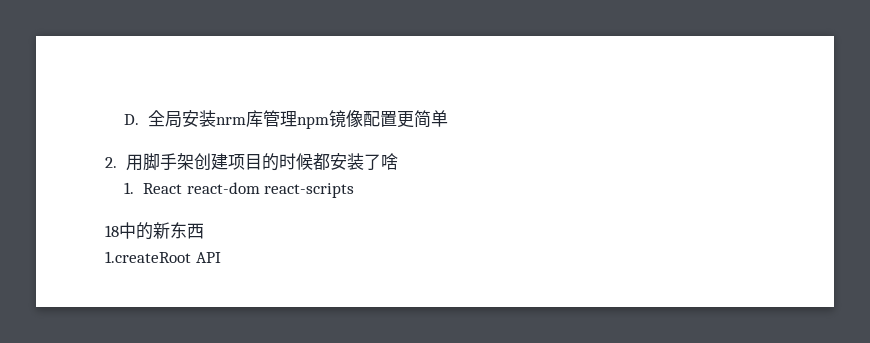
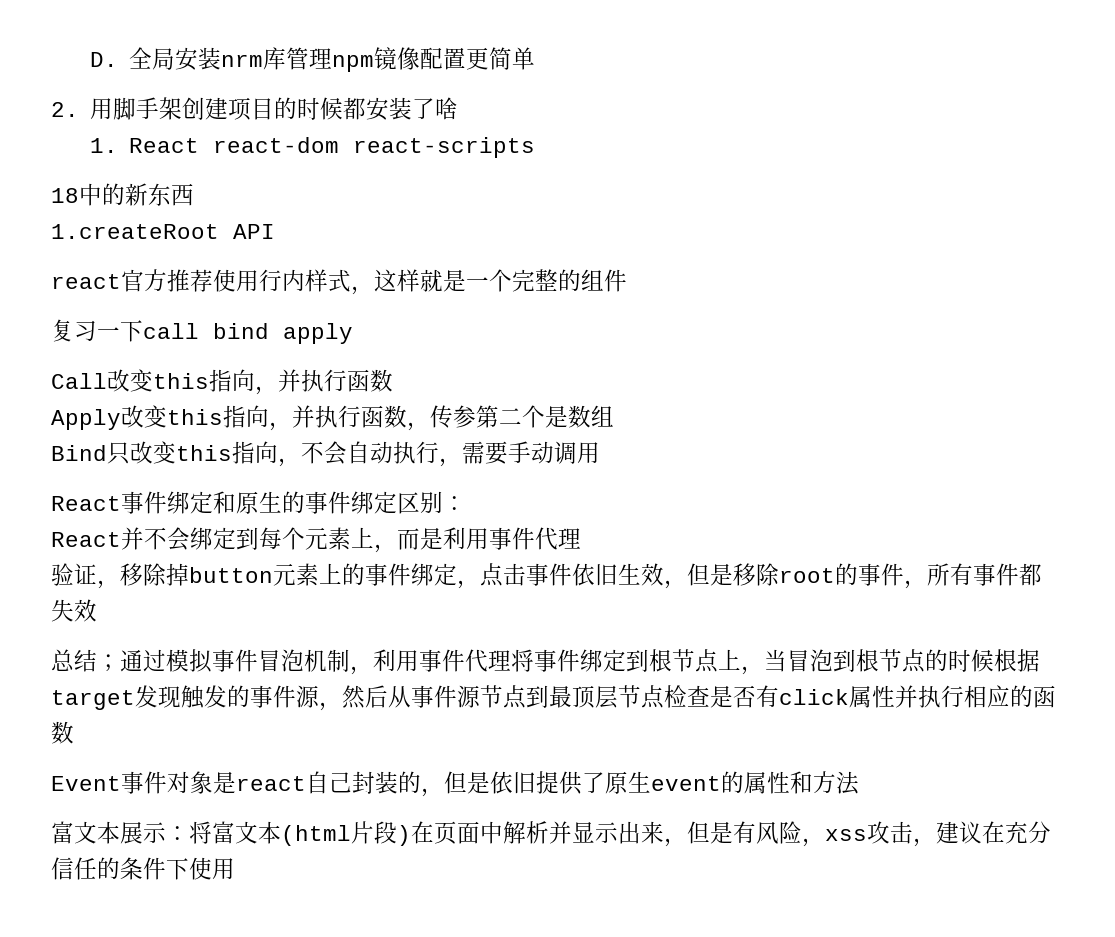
(221, 257) none -> [51,269,627,295] [51,319,353,344] [51,369,393,395] [51,405,614,431] [51,441,600,467] [51,491,466,514] [51,527,581,553] [51,563,1042,589] [51,599,97,622] [51,649,1040,675] [51,685,1056,711] [51,721,74,744] [51,771,859,797] [51,821,1051,847] [51,857,235,880] // react官方推荐使用行内样式，这样就是一个完整的组件 // 复习一下call bind apply // Call改变this指向，并执行函数 // Apply改变this指向，并执行函数，传参第二个是数组 // Bind只改变this指向，不会自动执行，需要手动调用 // React事件绑定和原生的事件绑定区别： // React并不会绑定到每个元素上，而是利用事件代理 // 验证，移除掉button元素上的事件绑定，点击事件依旧生效，但是移除root的事件，所有事件都失效 // 总结；通过模拟事件冒泡机制，利用事件代理将事件绑定到根节点上，当冒泡到根节点的时候根据target发现触发的事件源，然后从事件源节点到最顶层节点检查是否有click属性并执行相应的函数 // Event事件对象是react自己封装的，但是依旧提供了原生event的属性和方法 // 富文本展示：将富文本(html片段)在页面中解析并显示出来，但是有风险，xss攻击，建议在充分信任的条件下使用

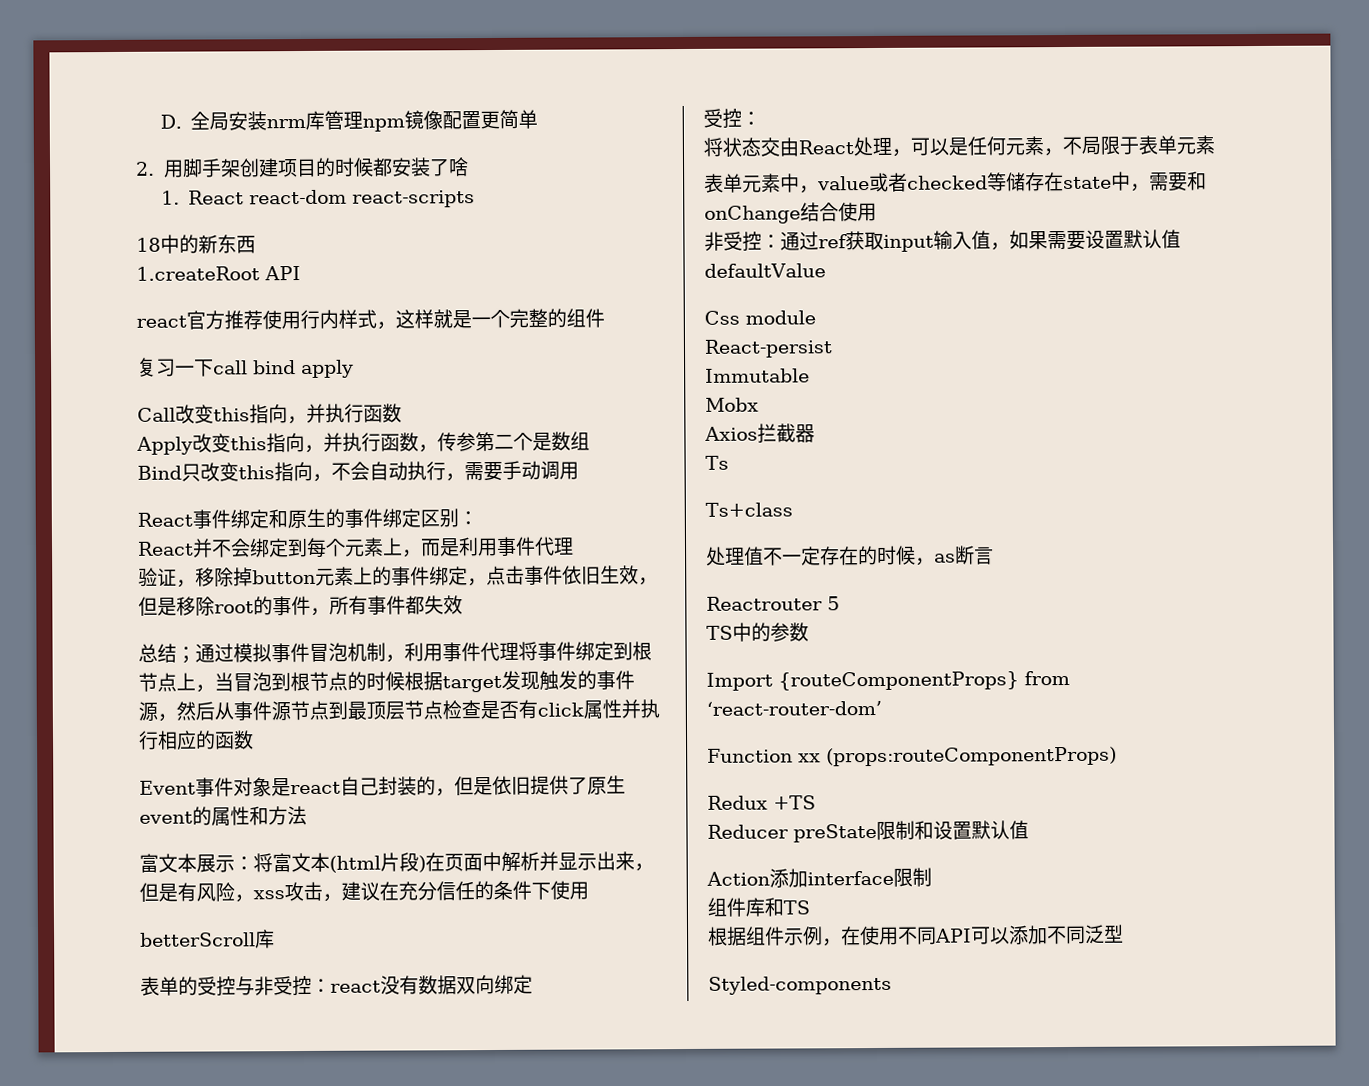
(235, 869) none -> [140,929,275,949] [140,974,533,997] [703,108,761,129] [703,135,1215,157] [704,171,1207,194] [704,202,877,224] [704,229,1181,252] [704,263,826,278] [704,310,816,325] [704,339,833,358] [705,368,810,383] [705,397,759,412] [704,423,815,443] [705,455,729,470] [705,502,793,517] [706,545,994,566] [706,596,840,611] [706,622,809,642] [706,670,1070,691] [706,700,882,716] [707,746,1117,767] [707,795,816,810] [707,820,1029,843] [706,867,932,888] [707,897,810,917] [708,924,1124,947] [708,975,892,995] // betterScroll库 // 表单的受控与非受控：react没有数据双向绑定 // 受控： // 将状态交由React处理，可以是任何元素，不局限于表单元素 // 表单元素中，value或者checked等储存在state中，需要和onChange结合使用 // 非受控：通过ref获取input输入值，如果需要设置默认值defaultValue // Css module // React-persist // Immutable // Mobx // Axios拦截器 // Ts // Ts+class // 处理值不一定存在的时候，as断言 // Reactrouter 5 // TS中的参数 // Import {routeComponentProps} from ‘react-router-dom’ // Function xx (props:routeComponentProps) // Redux +TS // Reducer preState限制和设置默认值 // Action添加interface限制 // 组件库和TS // 根据组件示例，在使用不同API可以添加不同泛型 // Styled-components

